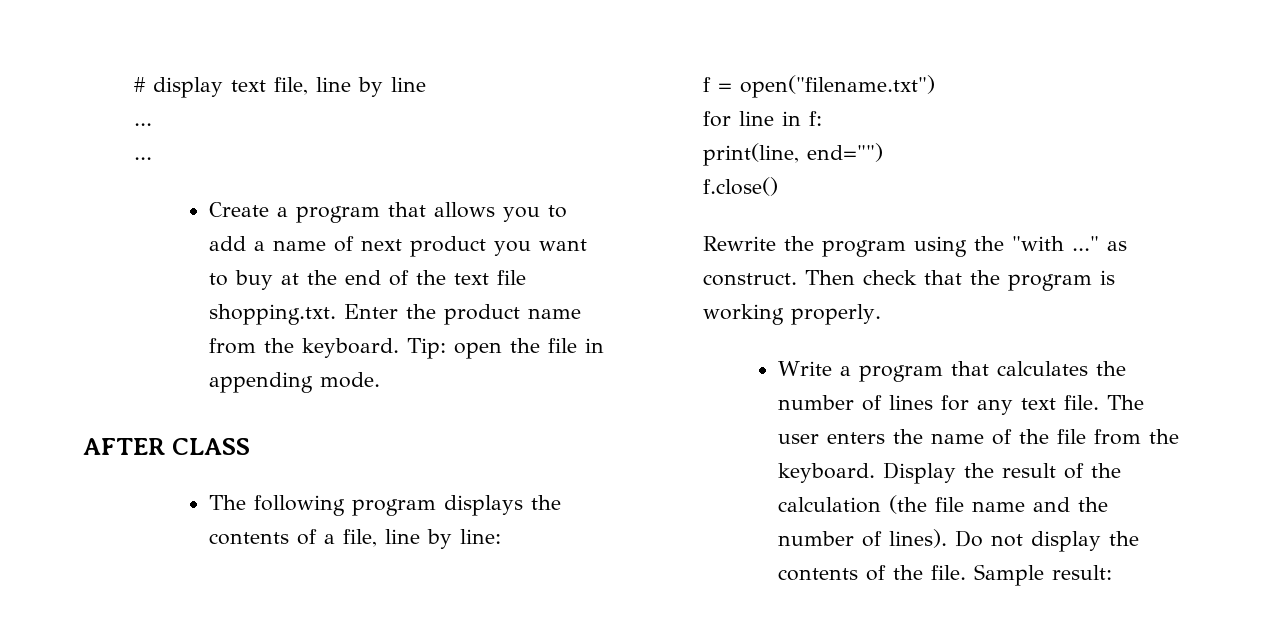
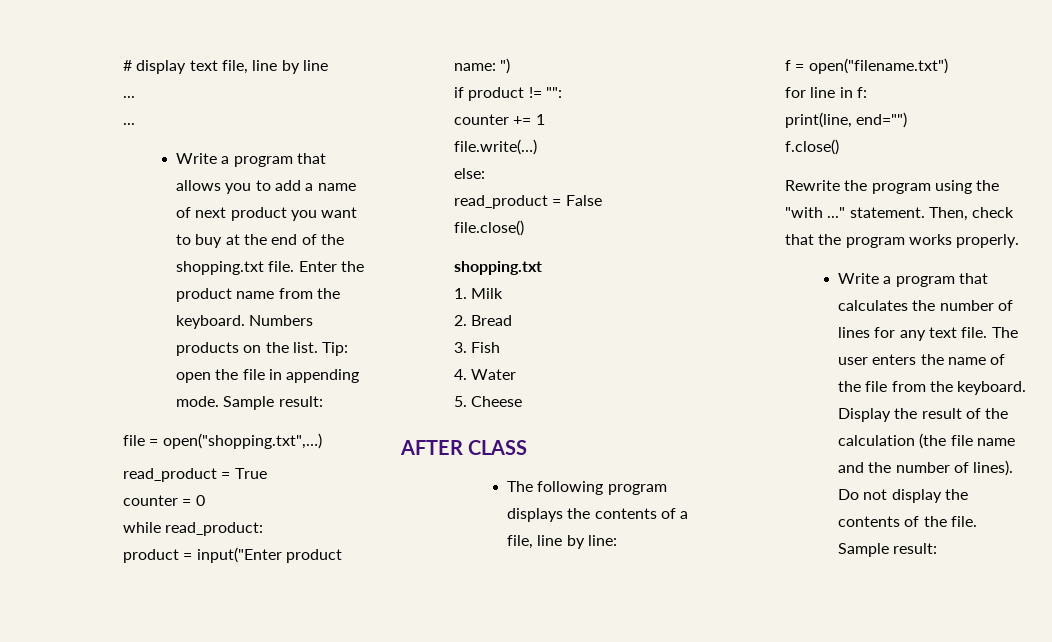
[208,202,269,217] Create -> [176,153,218,164] Write
[453,270,526,285] [208,304,336,325] text file shopping.txt. -> [176,261,295,275] shopping.txt file.
(399, 348) none -> [249,315,314,326] [176,342,319,356] Numbers products on the list.
(380, 380) none -> [223,396,323,410] [122,433,322,449] [122,468,267,482] [122,495,205,506] [122,522,264,536] [122,547,342,563] [453,58,511,74] [453,87,562,101] [453,114,545,125] [453,139,537,155] [453,168,485,179] [453,195,602,209] [453,220,524,236] [453,261,542,275] [453,288,504,299] [453,315,513,326] [453,342,501,353] [453,369,517,380] [453,396,523,407] Sample result: // file = open("shopping.txt",…) // read_product = True // counter = 0 // while read_product: // product = input("Enter product name: ") // if product != "": // counter += 1 // file.write(…) // else: // read_product = False // file.close() // shopping.txt // 1. Milk // 2. Bread // 3. Fish // 4. Water // 5. Cheese
[1107,241,1128,251] [703,270,856,286] as construct. Then -> [849,207,968,221] statement. Then,
[1100,270,1116,285] [703,304,785,325] is working -> [908,234,952,245] works

